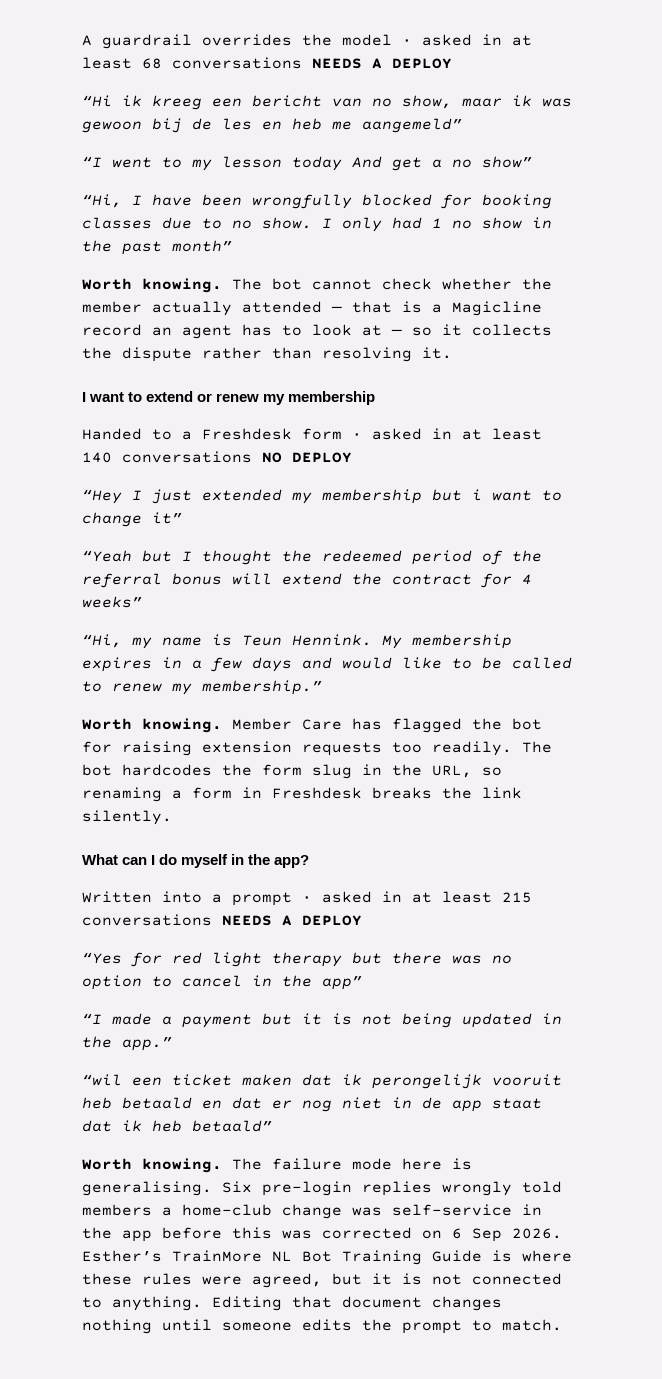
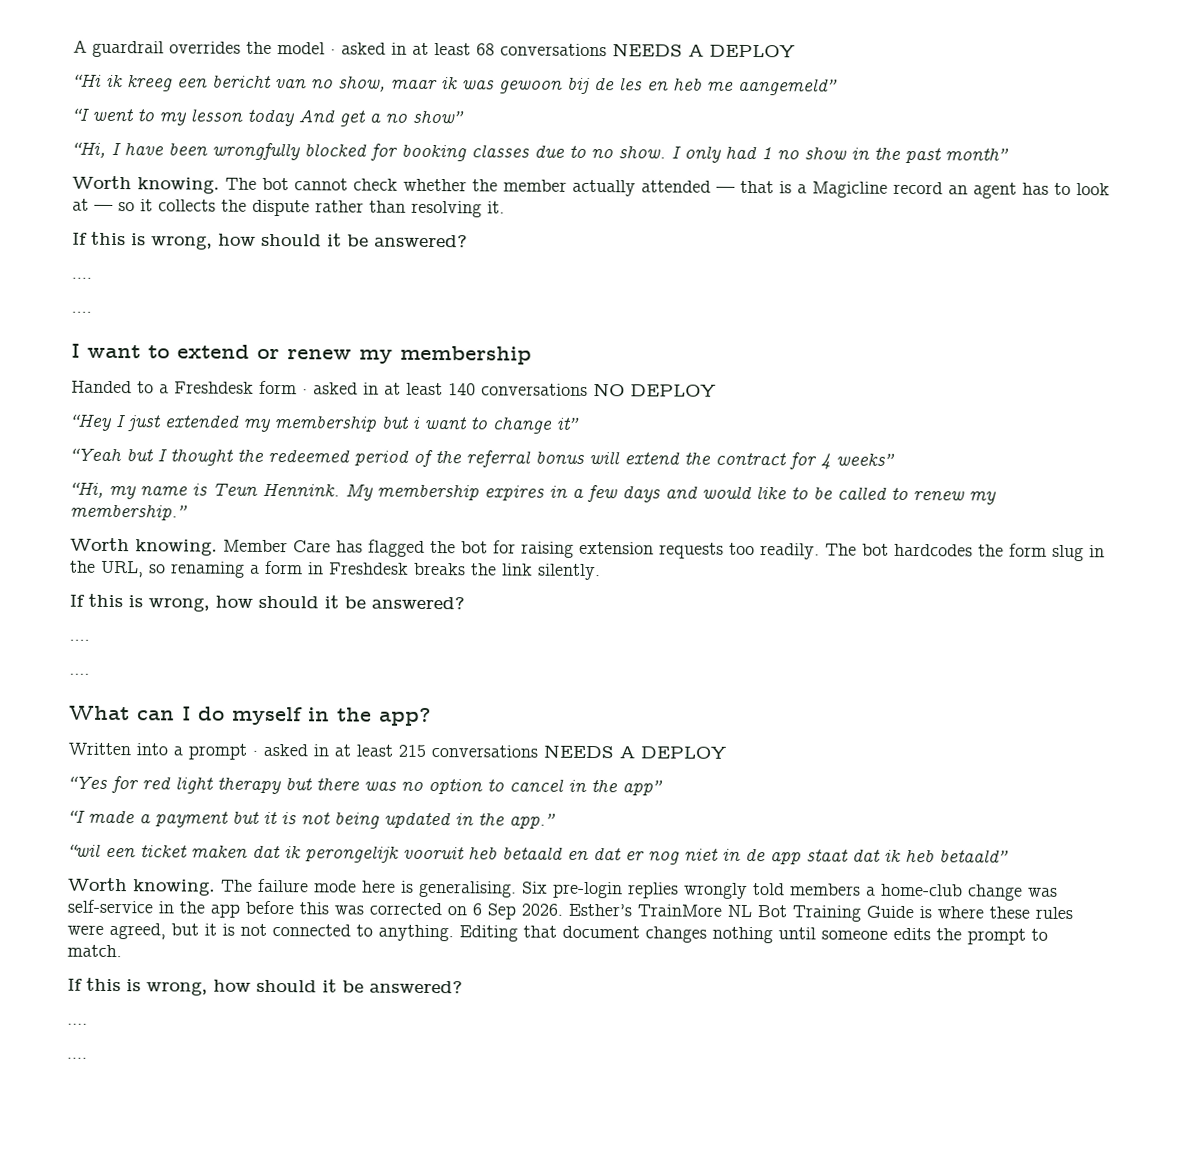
(452, 353) none -> [72,231,468,250] [71,277,92,279] [71,311,92,313] // If this is wrong, how should it be answered? // .... // ....
(172, 817) none -> [69,593,465,612] [69,639,90,641] [69,673,90,675] // If this is wrong, how should it be answered? // .... // ....
(562, 1325) none -> [67,977,463,996] [67,1023,88,1025] [66,1057,87,1059] // If this is wrong, how should it be answered? // .... // ....

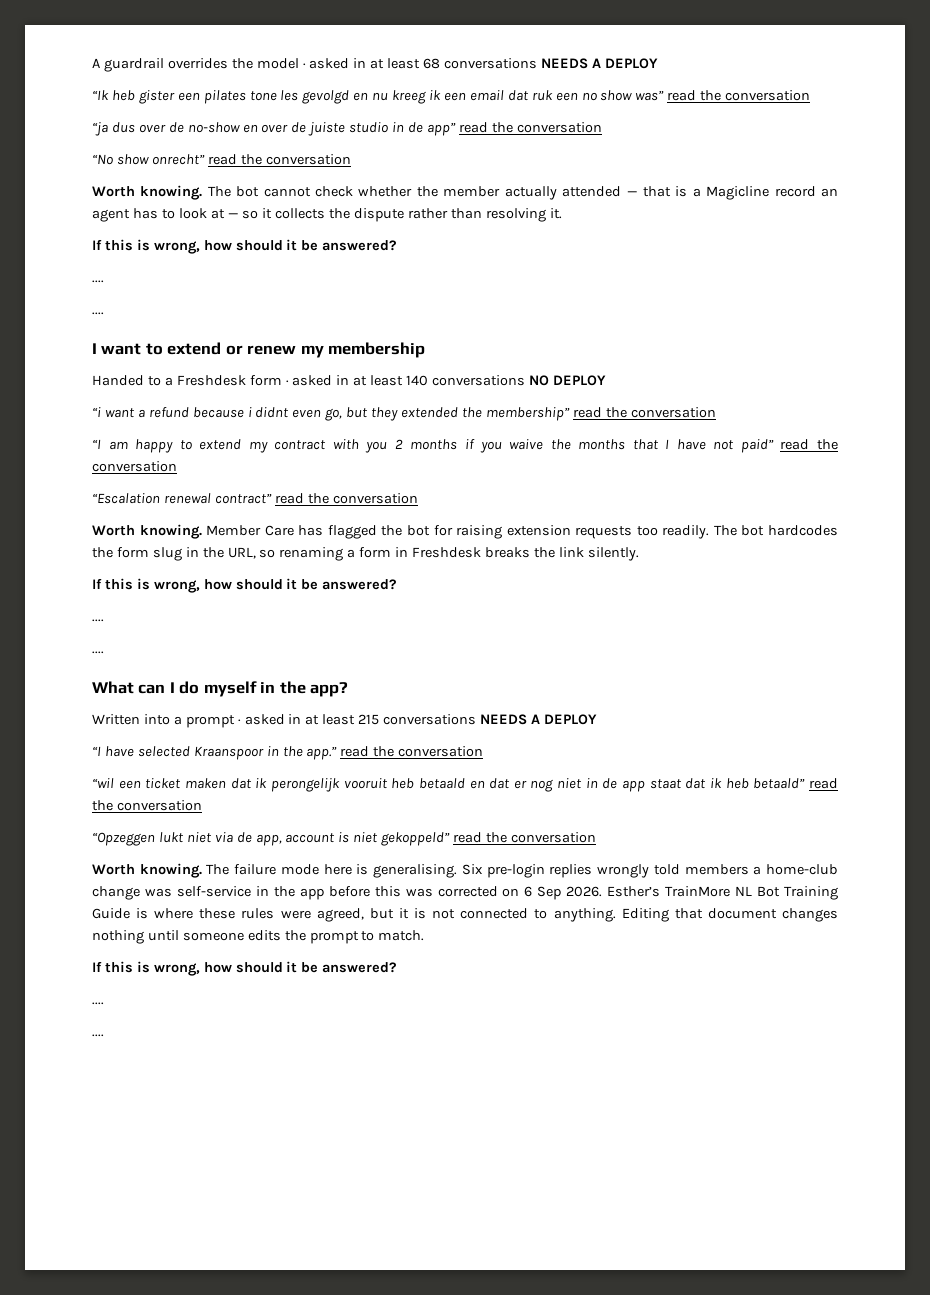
[73,73,838,96] [72,108,464,127] [72,141,1009,164] “Hi ik kreeg een bericht van no show, maar ik was gewoon bij de les en heb me aangemeld” // “I went to my lesson today And get a no show” // “Hi, I have been wrongfully blocked for booking classes due to no show. I only had 1 no show in the past month” -> [92,90,811,104] [92,122,602,136] [92,154,351,165] “Ik heb gister een pilates tone les gevolgd en nu kreeg ik een email dat ruk een no show was” read the conversation // “ja dus over de no-show en over de juiste studio in de app” read the conversation // “No show onrecht” read the conversation
[70,413,580,434] [70,447,895,470] [70,481,996,505] [70,503,188,521] “Hey I just extended my membership but i want to change it” // “Yeah but I thought the redeemed period of the referral bonus will extend the contract for 4 weeks” // “Hi, my name is Teun Hennink. My membership expires in a few days and would like to be called to renew my membership.” -> [92,407,716,421] [92,439,838,453] [92,461,177,472] [92,493,418,504] “i want a refund because i didnt even go, but they extended the membership” read the conversation // “I am happy to extend my contract with you 2 months if you waive the months that I have not paid” read the conversation // “Escalation renewal contract” read the conversation
[68,775,663,796] [68,810,451,829] “Yes for red light therapy but there was no option to cancel in the app” // “I made a payment but it is not being updated -> [92,746,264,760] “I have selected Kraanspoor
(556, 821) none -> [340,746,484,757] read the conversation
(1009, 856) none -> [809,778,839,789] [92,800,202,811] [92,832,596,846] read the conversation // “Opzeggen lukt niet via de app, account is niet gekoppeld” read the conversation

